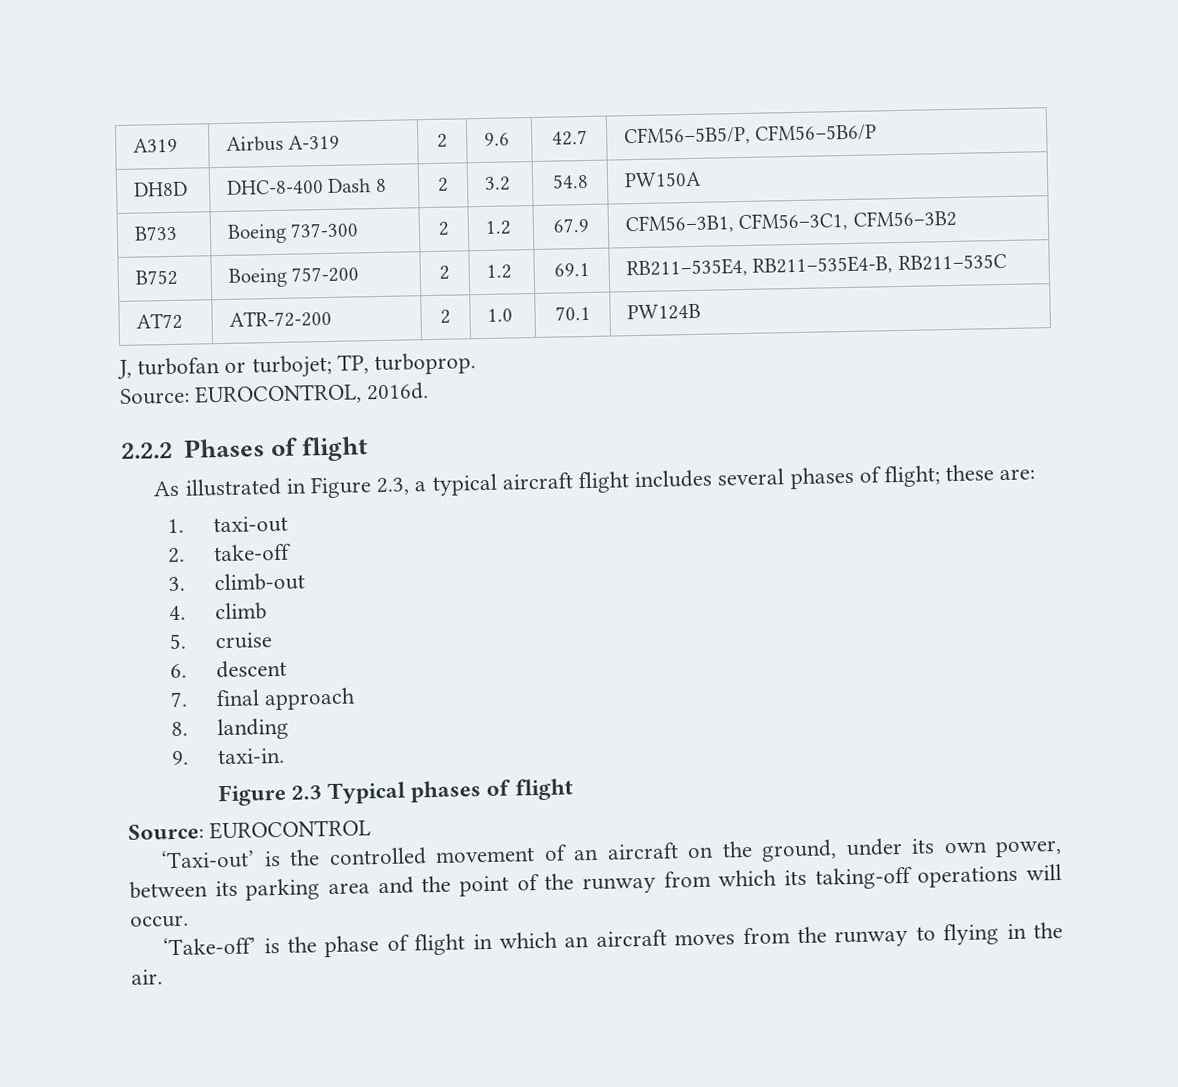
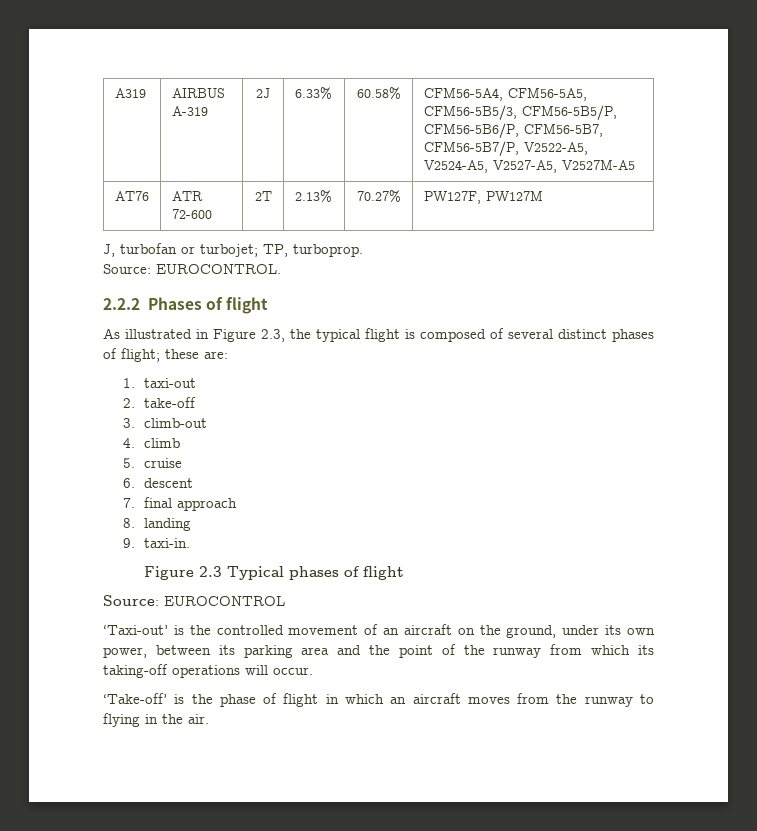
[225,135,284,152] Airbus -> [171,88,225,98] AIRBUS
[437,133,448,148] [483,132,510,146] [551,129,588,146] [623,123,878,147] [132,181,188,197] [225,178,387,195] [437,177,449,192] [483,176,511,191] [551,173,589,189] [623,171,702,188] [133,225,178,241] [226,222,360,244] [438,221,450,236] [484,220,512,235] [552,217,590,233] [624,209,957,235] [134,269,178,286] [227,266,360,288] [439,265,450,280] [485,264,512,279] [553,262,590,277] [625,253,1007,279] [135,312,183,330] [228,309,332,328] [440,309,451,324] [486,308,513,322] [554,305,591,321] [626,303,701,321] 2 | 9.6 | 42.7 | CFM56–5B5/P, CFM56–5B6/P // DH8D | DHC-8-400 Dash 8 | 2 | 3.2 | 54.8 | PW150A // B733 | Boeing 737-300 | 2 | 1.2 | 67.9 | CFM56–3B1, CFM56–3C1, CFM56–3B2 // B752 | Boeing 757-200 | 2 | 1.2 | 69.1 | RB211–535E4, RB211–535E4-B, RB211–535C // AT72 | ATR-72-200 | 2 | 1.0 | 70.1 | PW124B -> [256,88,270,98] [294,87,332,100] [356,87,401,100] [423,88,587,101] [423,105,617,120] [423,123,603,138] [423,141,588,156] [423,160,635,173] [114,191,149,201] [171,191,203,201] [171,209,212,219] [254,191,272,201] [294,190,332,203] [356,190,401,203] [423,191,543,204] 2J | 6.33% | 60.58% | CFM56-5A4, CFM56-5A5, CFM56-5B5/3, CFM56-5B5/P, CFM56-5B6/P, CFM56-5B7, CFM56-5B7/P, V2522-A5, V2524-A5, V2527-A5, V2527M-A5 // AT76 | ATR 72-600 | 2T | 2.13% | 70.27% | PW127F, PW127M
[194,382,430,406] EUROCONTROL, 2016d. -> [156,264,281,274] EUROCONTROL.
[414,468,785,497] a typical aircraft flight includes several -> [290,328,607,342] the typical flight is composed of several distinct

